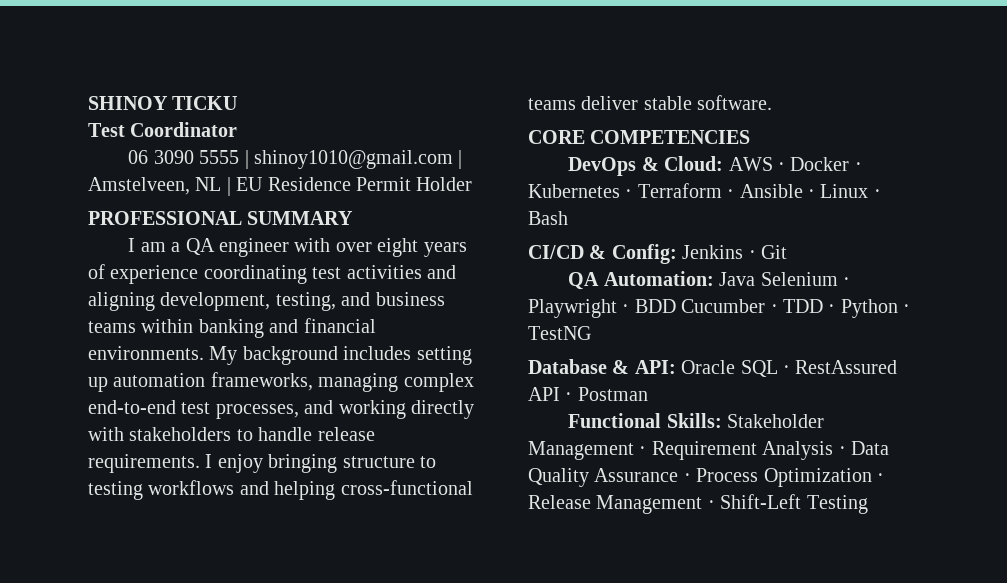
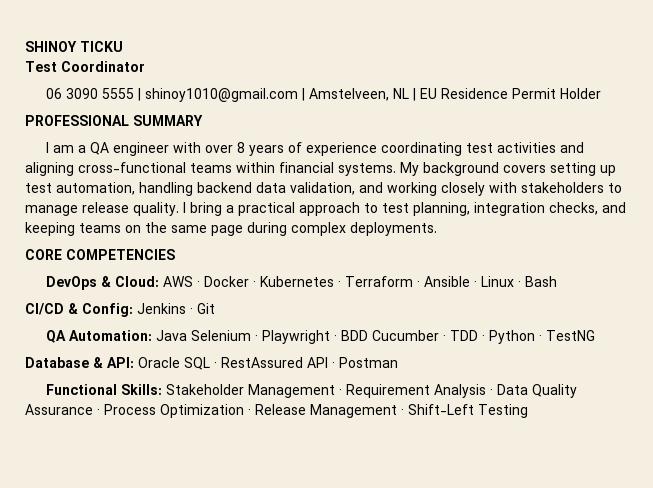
[377,238,419,257] eight -> [236,142,245,153] 8
[160,292,445,311] [88,318,376,338] [88,346,204,360] development, testing, and business teams within banking and financial environments. -> [78,162,396,176] cross-functional teams within financial systems.
[343,346,412,360] includes -> [503,165,546,173] covers
[113,372,474,392] [88,400,299,419] automation frameworks, managing complex end-to-end test processes, -> [25,182,355,196] test automation, handling backend data validation,
[411,400,474,419] directly -> [441,182,485,196] closely
[258,427,375,441] [88,454,436,473] [88,480,473,500] [528,95,773,110] handle release requirements. I enjoy bringing structure to testing workflows and helping cross-functional teams deliver stable software. -> [25,202,626,216] [25,222,437,236] manage release quality. I bring a practical approach to test planning, integration checks, and keeping teams on the same page during complex deployments.

